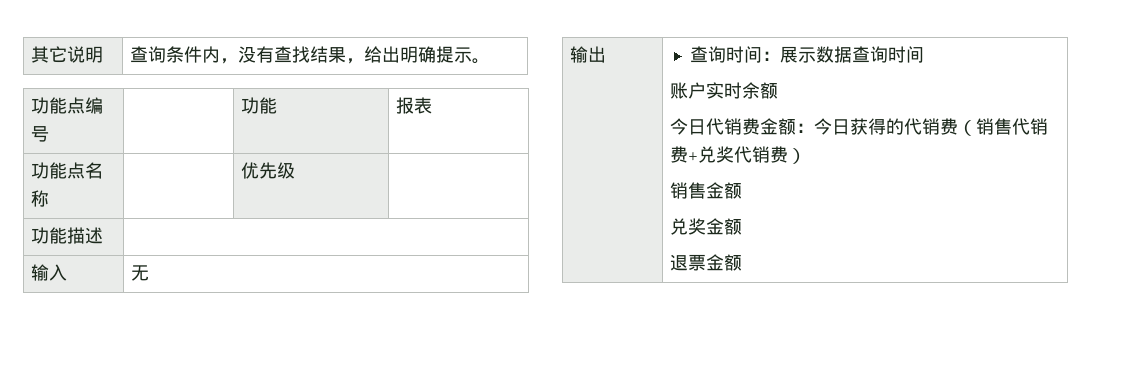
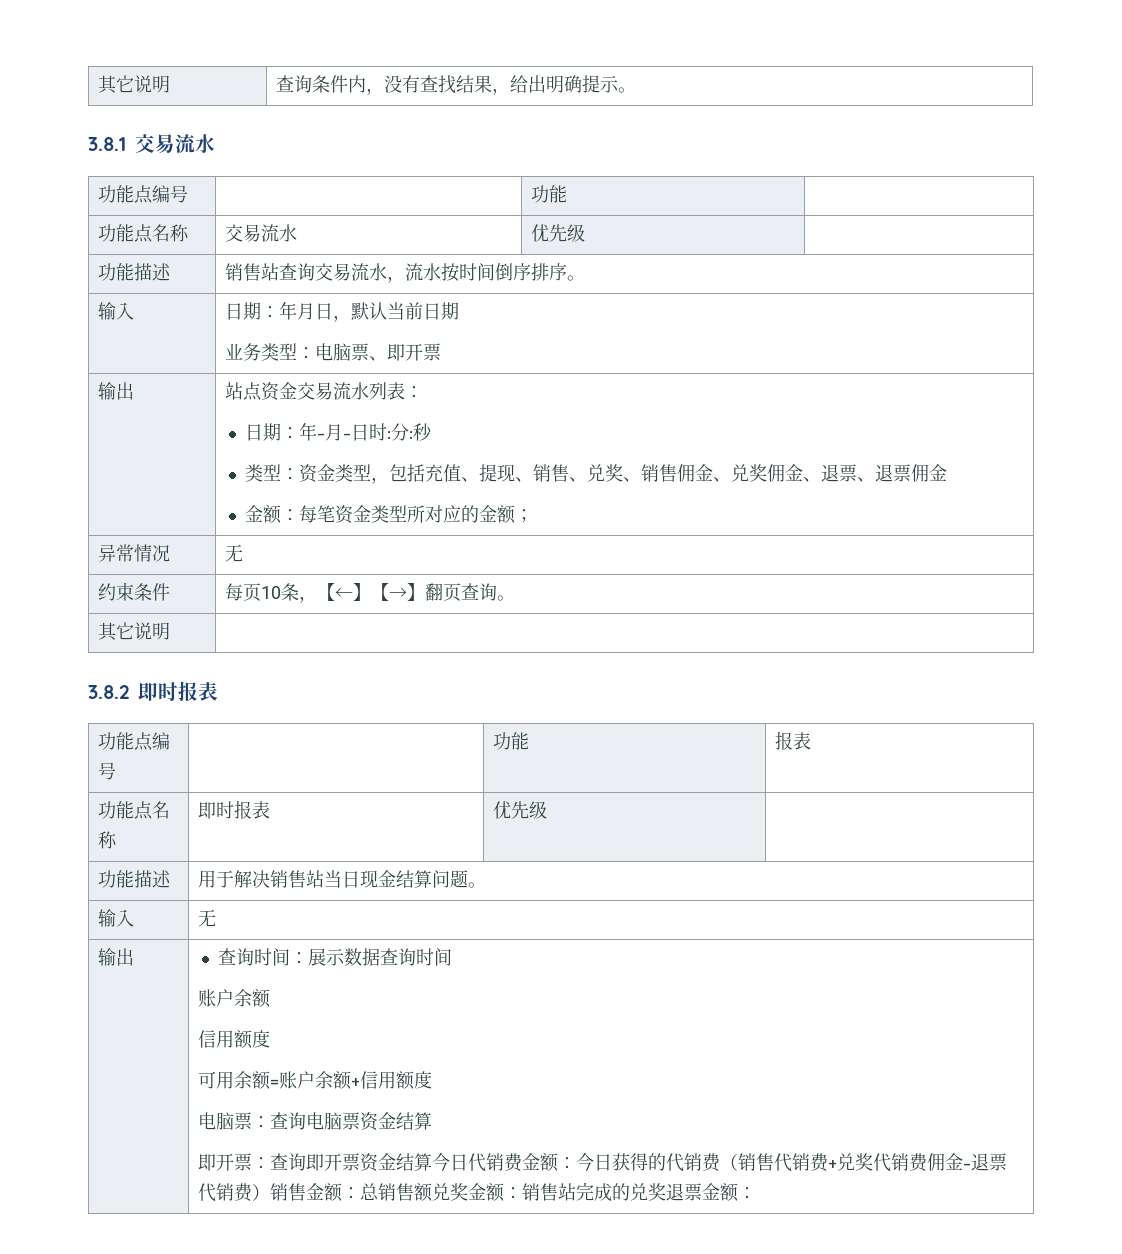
(490, 61) none -> [88,134,215,154] [98,185,189,204] [531,185,568,203] [98,224,190,243] [225,224,298,242] [531,224,586,242] [98,263,172,281] [225,263,586,283] [98,302,135,320] [225,301,460,322] [225,343,442,361] [98,382,135,400] [225,382,424,401] [245,422,433,441] [245,464,948,484] [245,505,534,524] [98,544,171,562] [225,544,244,562] [98,583,171,601] [225,583,516,603] [98,622,171,641] [88,681,218,701] // 3.8.1交易流水 // 功能点编号 | | 功能 | // 功能点名称 | 交易流水 | 优先级 | // 功能描述 | 销售站查询交易流水，流水按时间倒序排序。 // 输入 | 日期：年月日，默认当前日期 // 业务类型：电脑票、即开票 // 输出 | 站点资金交易流水列表： // 日期：年-月-日时:分:秒 // 类型：资金类型，包括充值、提现、销售、兑奖、销售佣金、兑奖佣金、退票、退票佣金 // 金额：每笔资金类型所对应的金额； // 异常情况 | 无 // 约束条件 | 每页10条，【←】【→】翻页查询。 // 其它说明 | // 3.8.2即时报表
[240,162,295,179] [30,227,103,244] | 优先级 | // 功能描述 | -> [198,800,271,819] [493,801,548,819] [98,870,172,888] [198,870,487,888] 即时报表 | 优先级 | // 功能描述 | 用于解决销售站当日现金结算问题。
[705,82,742,99] 实时 -> (235, 998) none
(778, 90) none -> [198,1030,271,1049] [198,1071,433,1090] [198,1112,433,1131] [198,1153,433,1172] 信用额度 // 可用余额=账户余额+信用额度 // 电脑票：查询电脑票资金结算 // 即开票：查询即开票资金结算
(788, 154) none -> [927,1153,1008,1171] [198,1183,254,1202] 佣金-退票代销费
(806, 156) // -> (271, 1192) none
(742, 190) // -> [342,1183,434,1202] ：总销售额
(742, 226) // -> [504,1182,667,1201] ：销售站完成的兑奖
(742, 262) none -> [738,1187,757,1199] ：

